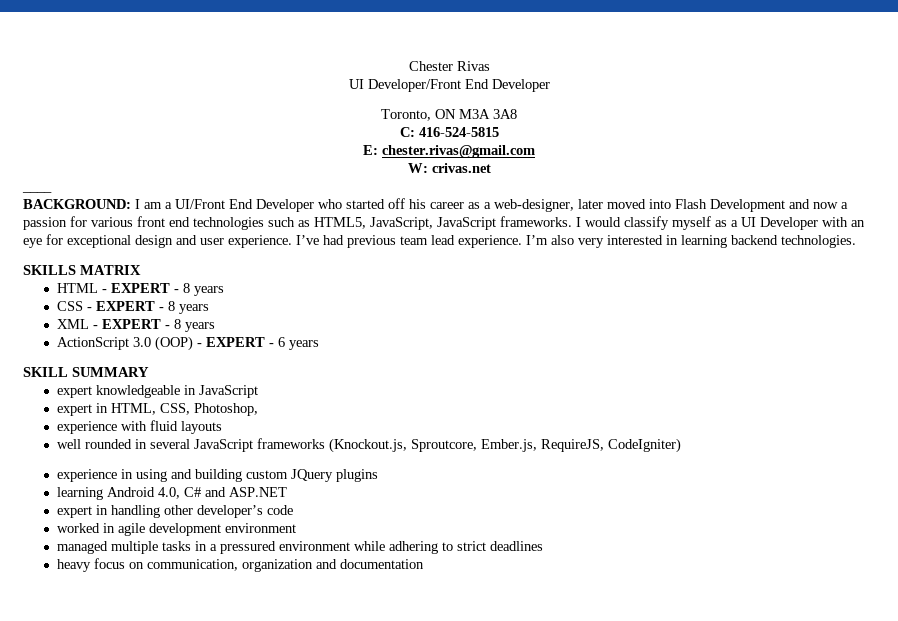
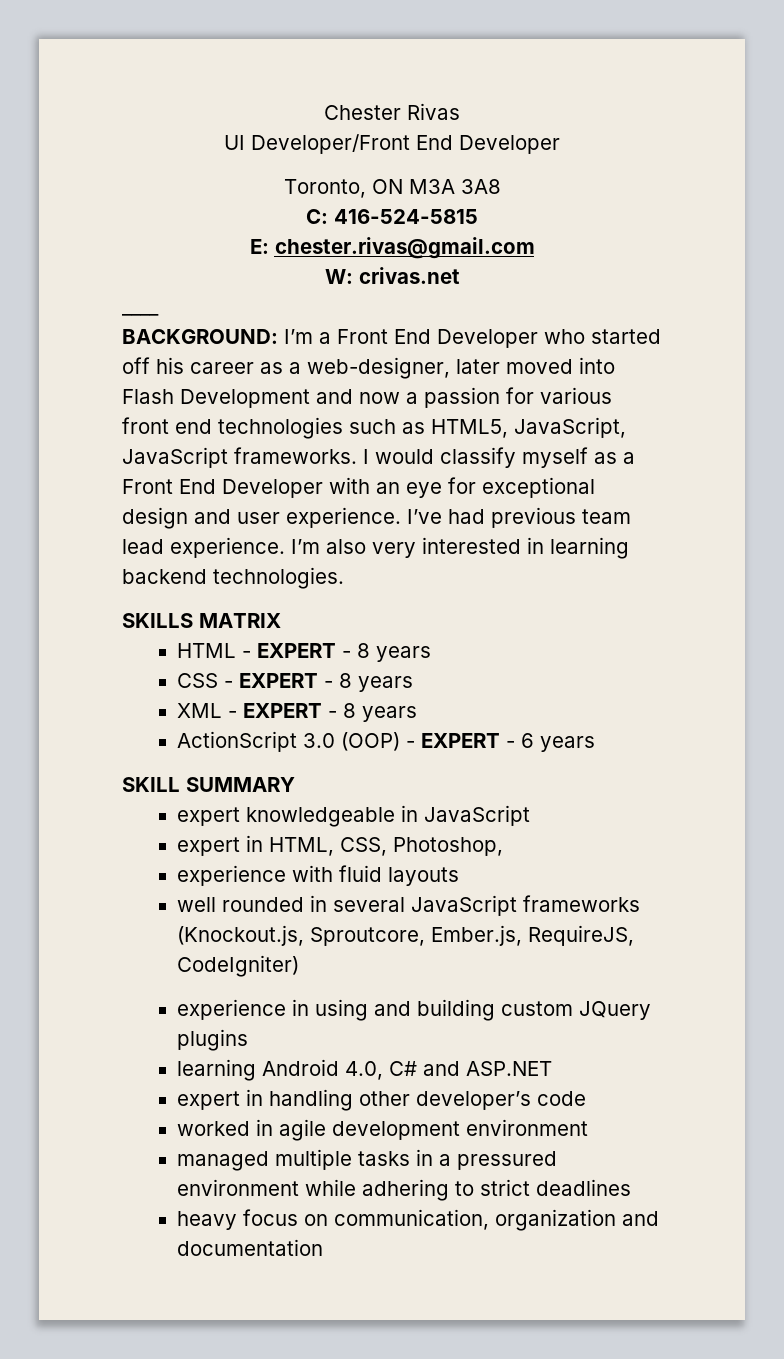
[135,199,225,209] I am a UI/Front -> [284,329,388,344] I’m a Front
[741,217,756,227] UI -> [122,479,216,494] Front End

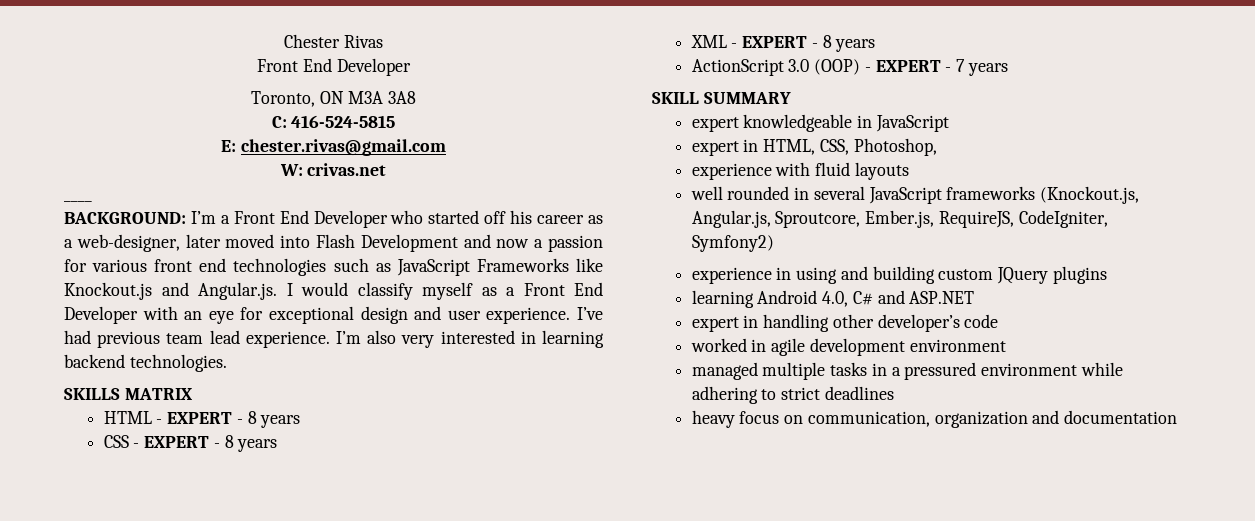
[224,134,410,154] UI Developer/Front -> [257,59,299,72] Front
[431,417,626,438] [122,447,357,468] HTML5, JavaScript, JavaScript frameworks. -> [396,258,603,276] [64,282,277,300] JavaScript Frameworks like Knockout.js and Angular.js.
[521,733,535,748] 6 -> [956,59,966,72] 7
(305, 935) none -> [691,210,771,228] Angular.js,
[177,955,300,977] CodeIgniter) -> [1018,210,1108,228] [691,235,774,252] CodeIgniter, Symfony2)

